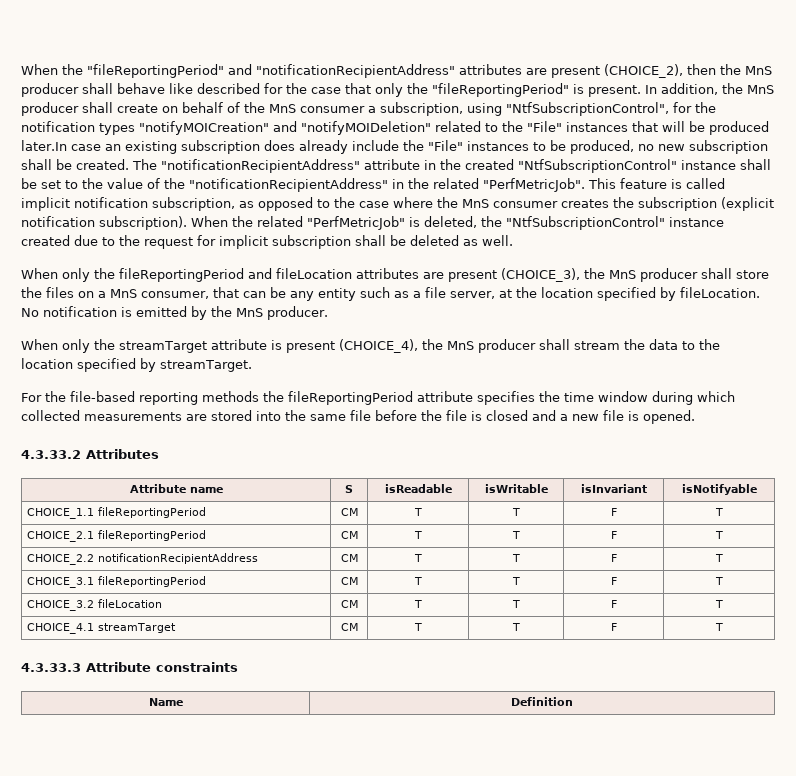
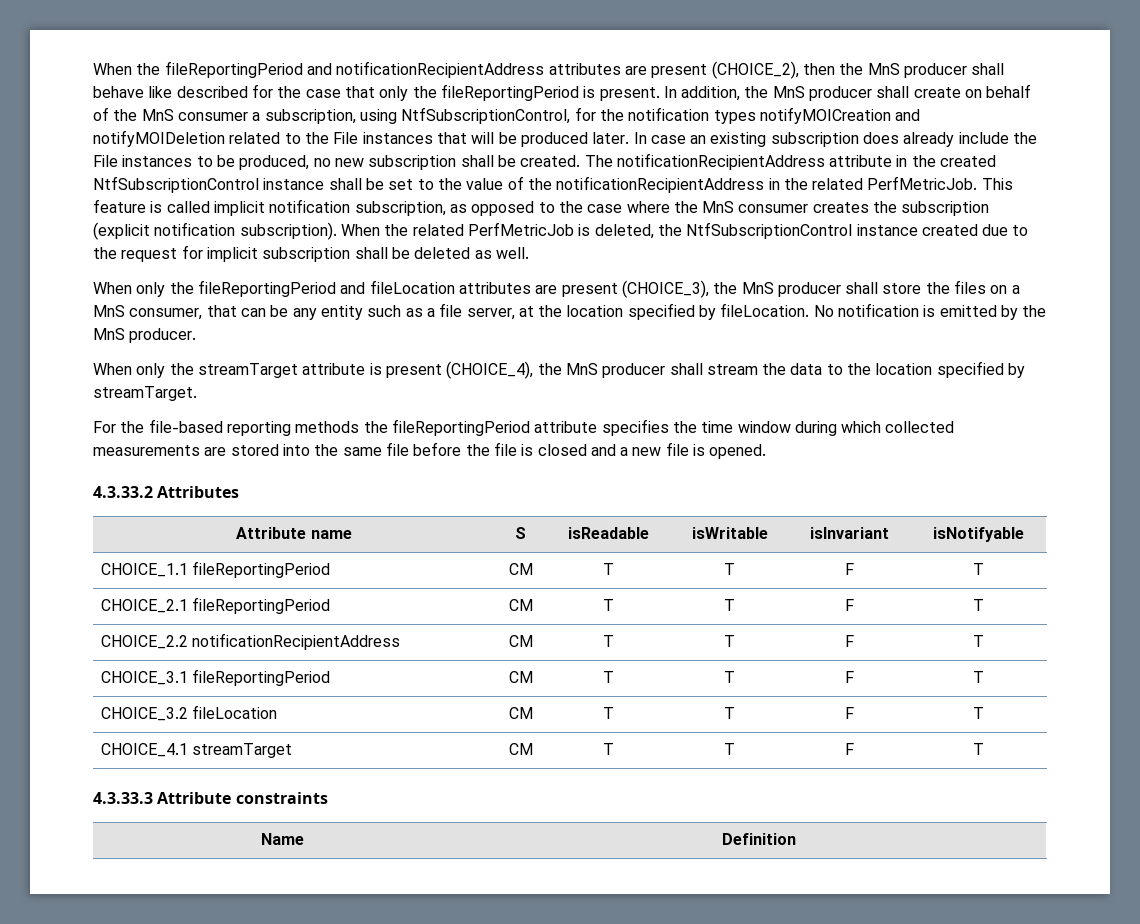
[21,64,455,78] When the "fileReportingPeriod" and "notificationRecipientAddress" -> [93,61,545,78] When the fileReportingPeriod and notificationRecipientAddress
[432,83,569,97] "fileReportingPeriod" -> [440,84,579,101] fileReportingPeriod
[506,102,669,116] "NtfSubscriptionControl", -> [401,107,571,124] NtfSubscriptionControl,
[139,121,431,135] "notifyMOICreation" and "notifyMOIDeletion" -> [759,107,921,124] [93,130,225,147] notifyMOICreation and notifyMOIDeletion
[527,121,562,132] "File" -> [333,132,359,144] File
[21,140,67,151] later.In -> [592,132,647,144] later. In
[427,140,463,151] "File" -> [93,155,118,167] File
[161,159,360,173] "notificationRecipientAddress" -> [616,153,825,170] notificationRecipientAddress
[518,159,677,173] "NtfSubscriptionControl" -> [93,176,259,193] NtfSubscriptionControl
[189,178,388,192] "notificationRecipientAddress" -> [556,176,765,193] notificationRecipientAddress
[483,178,585,192] "PerfMetricJob". -> [867,176,978,190] PerfMetricJob.
[307,216,405,230] "PerfMetricJob" -> [467,222,574,236] PerfMetricJob
[506,216,665,230] "NtfSubscriptionControl" -> [686,222,853,239] NtfSubscriptionControl

